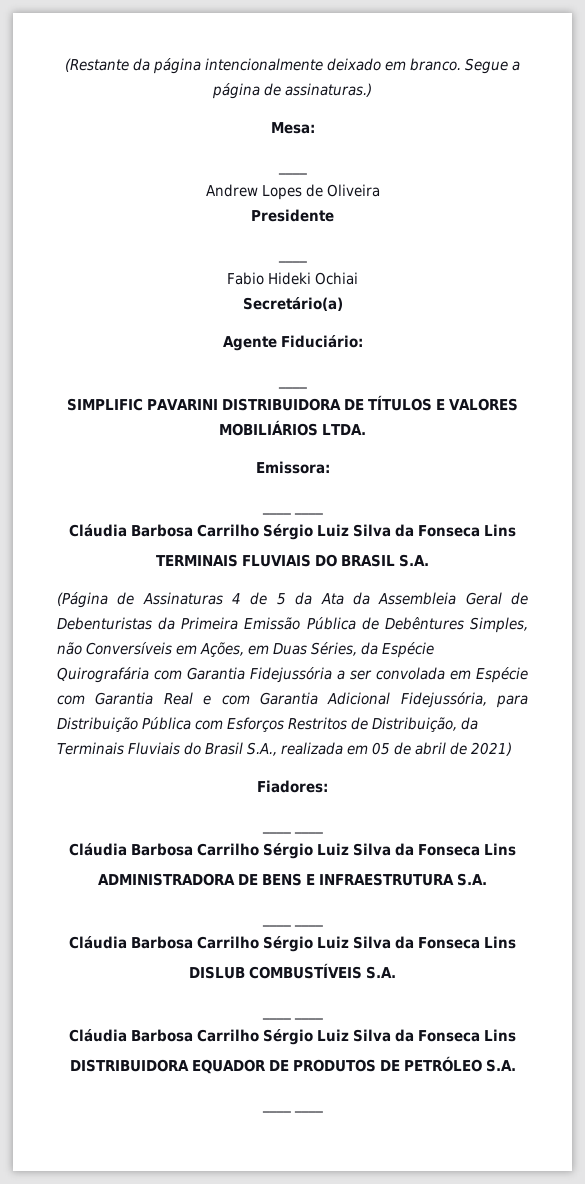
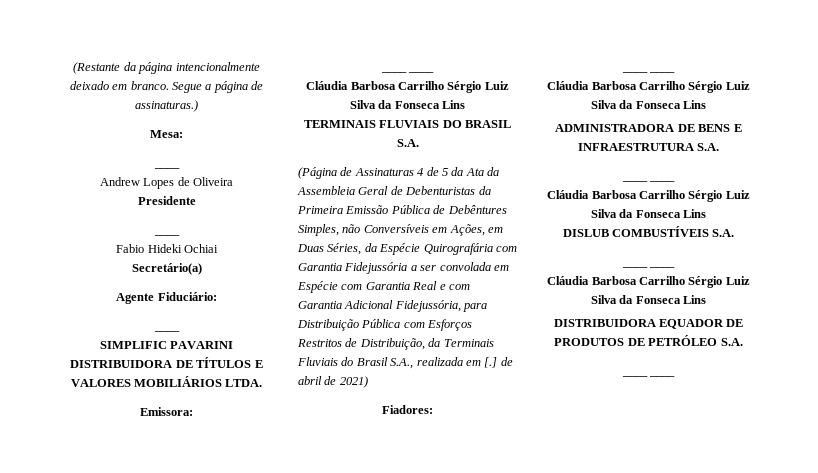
[371,742,390,755] 05 -> [484,357,498,368] [.]

